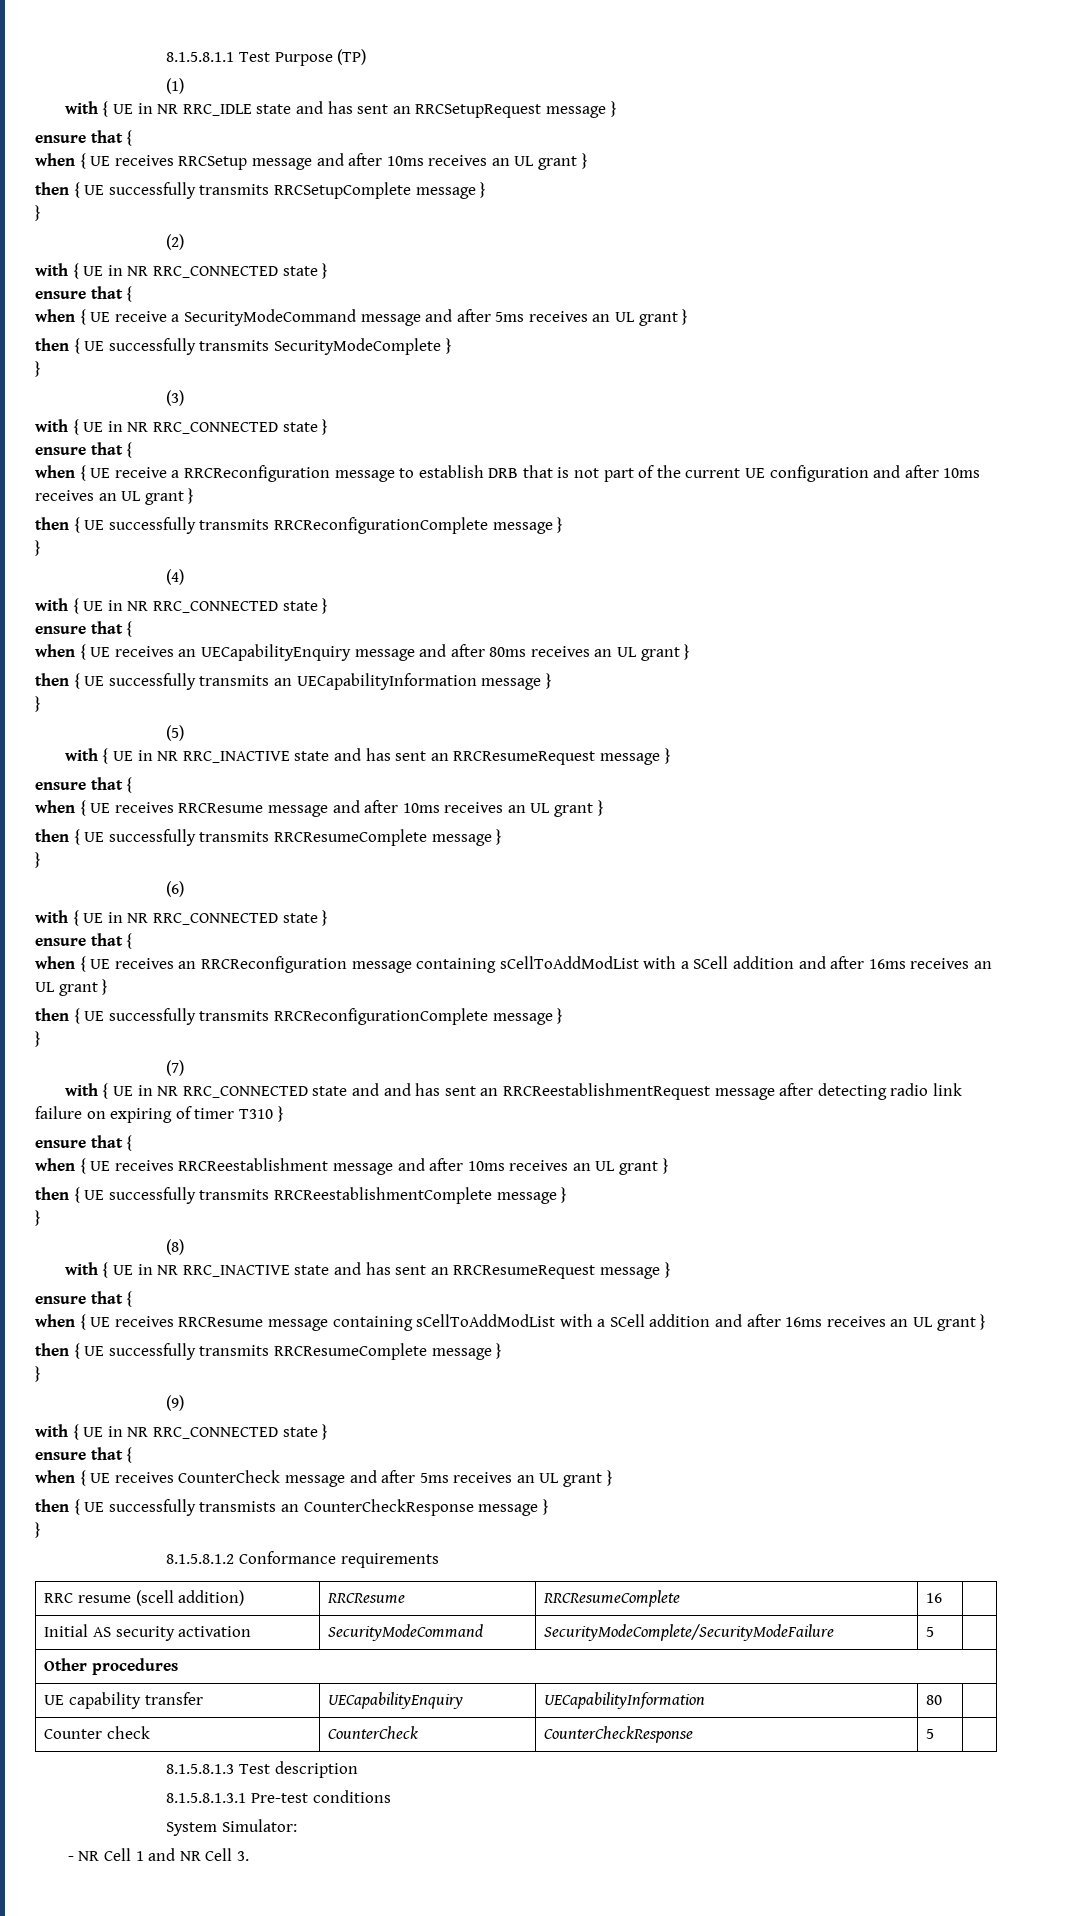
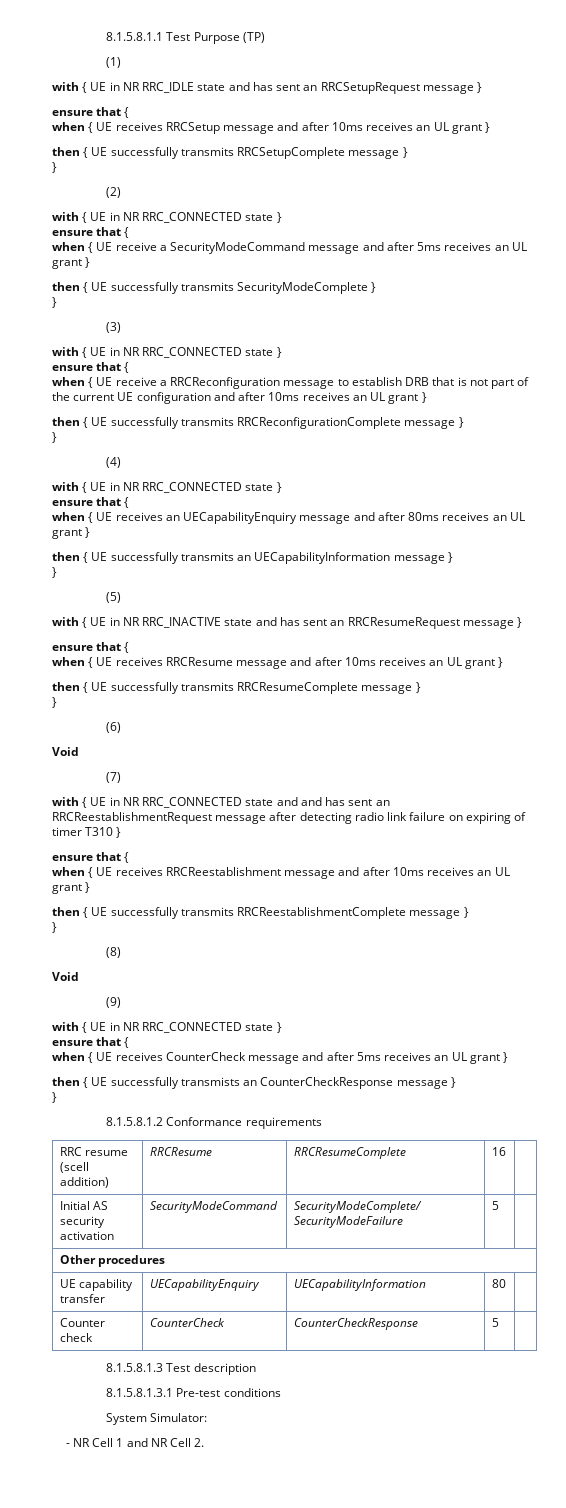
[35,910,329,926] [35,933,133,949] [35,956,993,973] [35,979,109,996] [35,1008,564,1025] [35,1031,41,1047] with { UE in NR RRC_CONNECTED state } // ensure that { // when { UE receives an RRCReconfiguration message containing sCellToAddModList with a SCell addition and after 16ms receives an UL grant } // then { UE successfully transmits RRCReconfigurationComplete message } // } -> [52,747,79,756] Void
[64,1262,671,1279] [35,1291,133,1307] [35,1314,987,1331] [35,1343,503,1360] [35,1366,41,1382] with { UE in NR RRC_INACTIVE state and has sent an RRCResumeRequest message } // ensure that { // when { UE receives RRCResume message containing sCellToAddModList with a SCell addition and after 16ms receives an UL grant } // then { UE successfully transmits RRCResumeComplete message } // } -> [52,972,79,981] Void
[236,1851,249,1861] 3. -> [194,1438,205,1447] 2.

